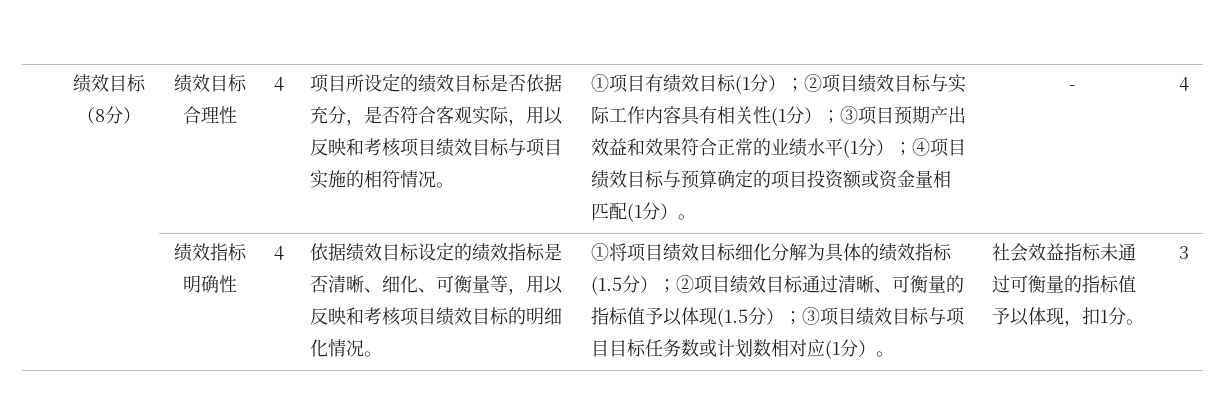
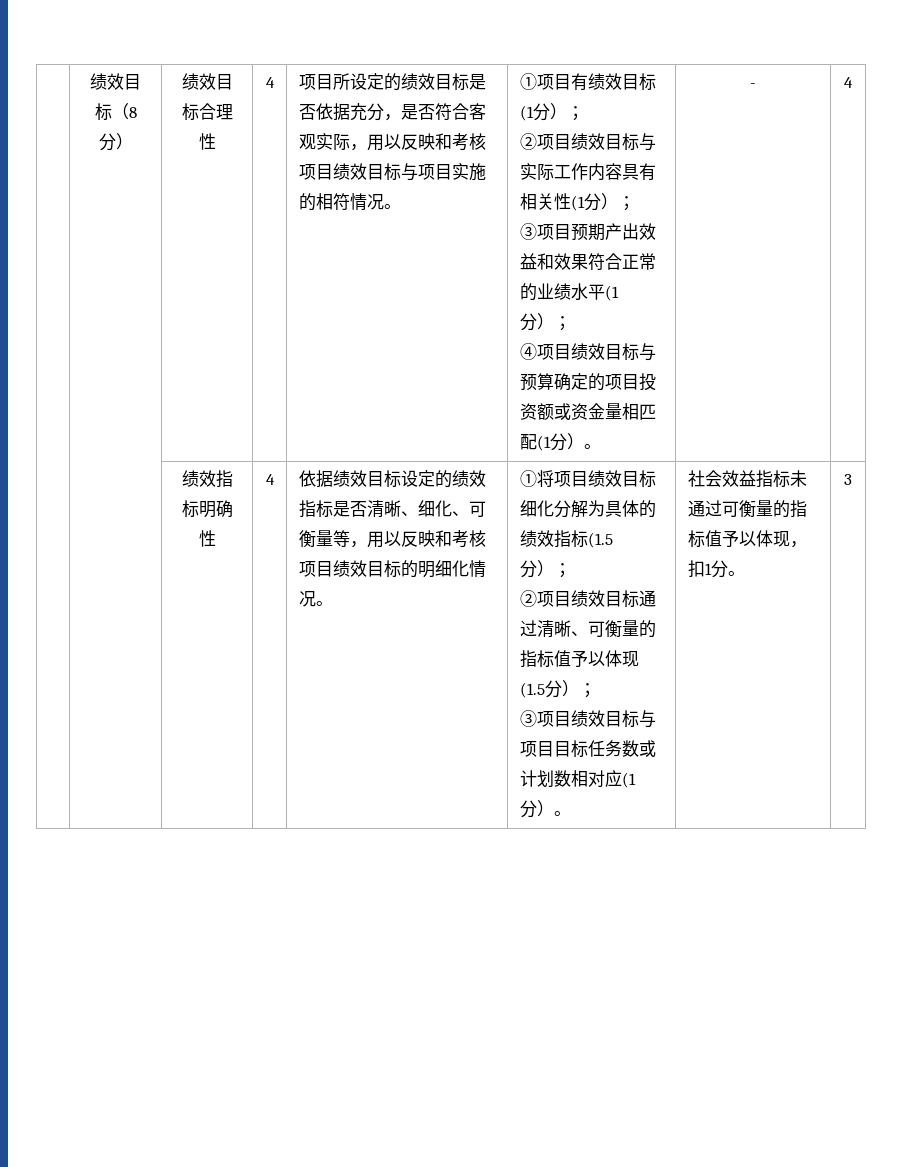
(805, 85) none -> (584, 113) //
(841, 117) none -> (635, 203) //
(913, 149) none -> (571, 323) //
(677, 286) none -> (571, 570) //
(803, 318) none -> (596, 690) //

